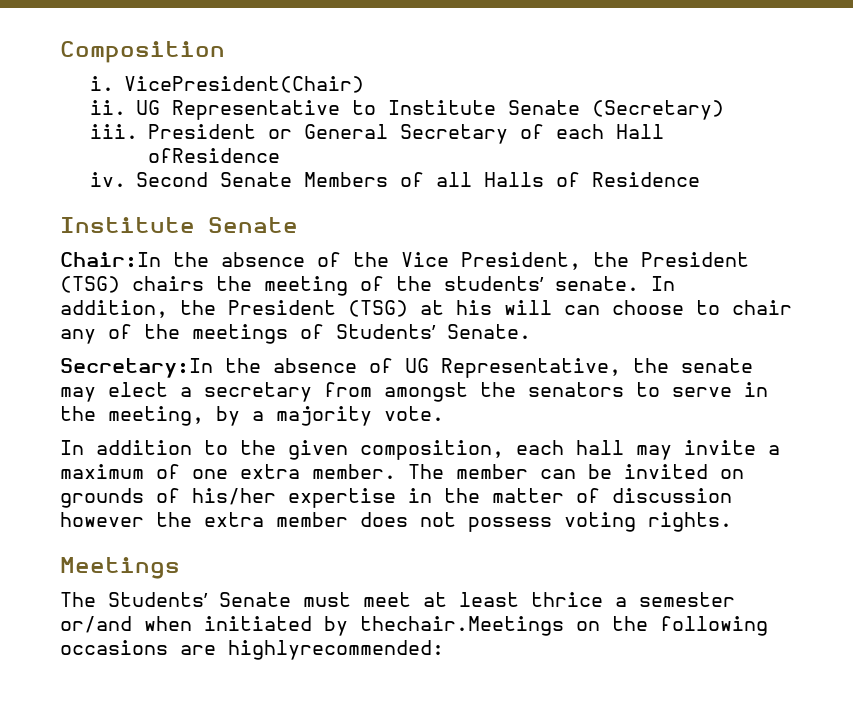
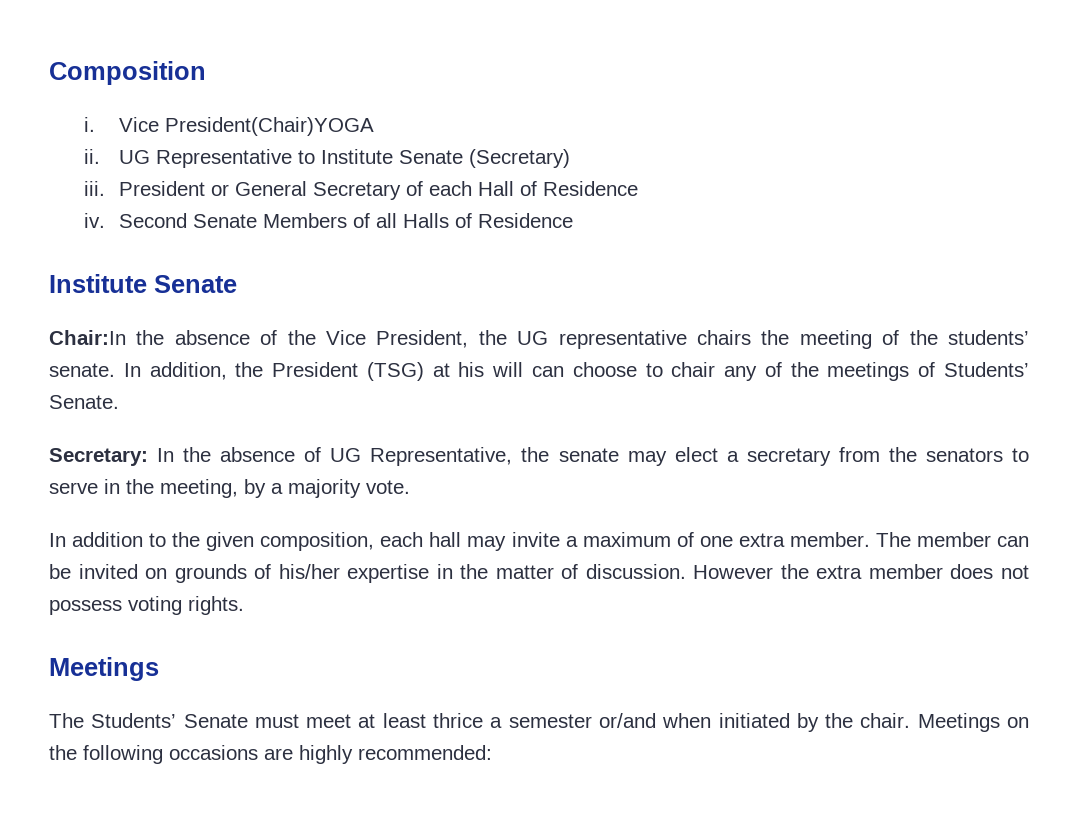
[123,76,364,93] VicePresident(Chair) -> [119,117,375,136] Vice President(Chair)YOGA
[147,148,280,163] ofResidence -> [520,181,639,196] of Residence
[641,252,749,267] [60,276,120,293] President (TSG) -> [517,330,687,349] UG representative
[60,358,213,378] Secretary:In -> [49,448,175,466] Secretary: In
[384,382,468,402] amongst -> (880, 454) none
[612,488,732,503] [60,512,144,527] discussion however -> [585,564,774,579] discussion. However
[360,616,564,636] thechair.Meetings -> [825,713,1000,732] the chair. Meetings
[228,640,444,660] highlyrecommended: -> [299,745,492,764] highly recommended:

